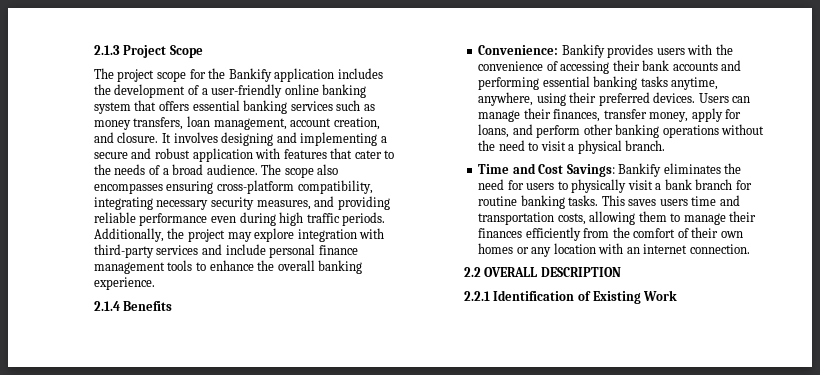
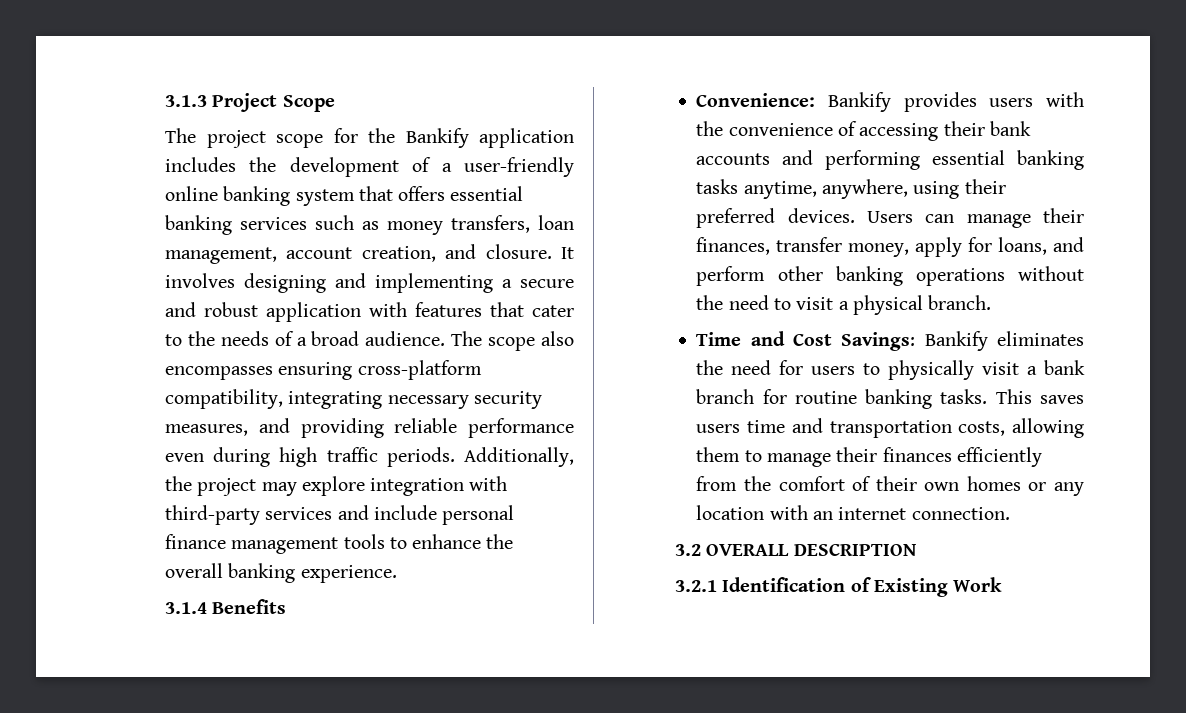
[93,45,120,55] 2.1.3 -> [165,95,208,107] 3.1.3
[93,301,120,311] 2.1.4 -> [165,602,208,614] 3.1.4
[463,267,481,277] 2.2 -> [675,544,702,556] 3.2
[463,291,490,301] 2.2.1 -> [675,580,718,592] 3.2.1

